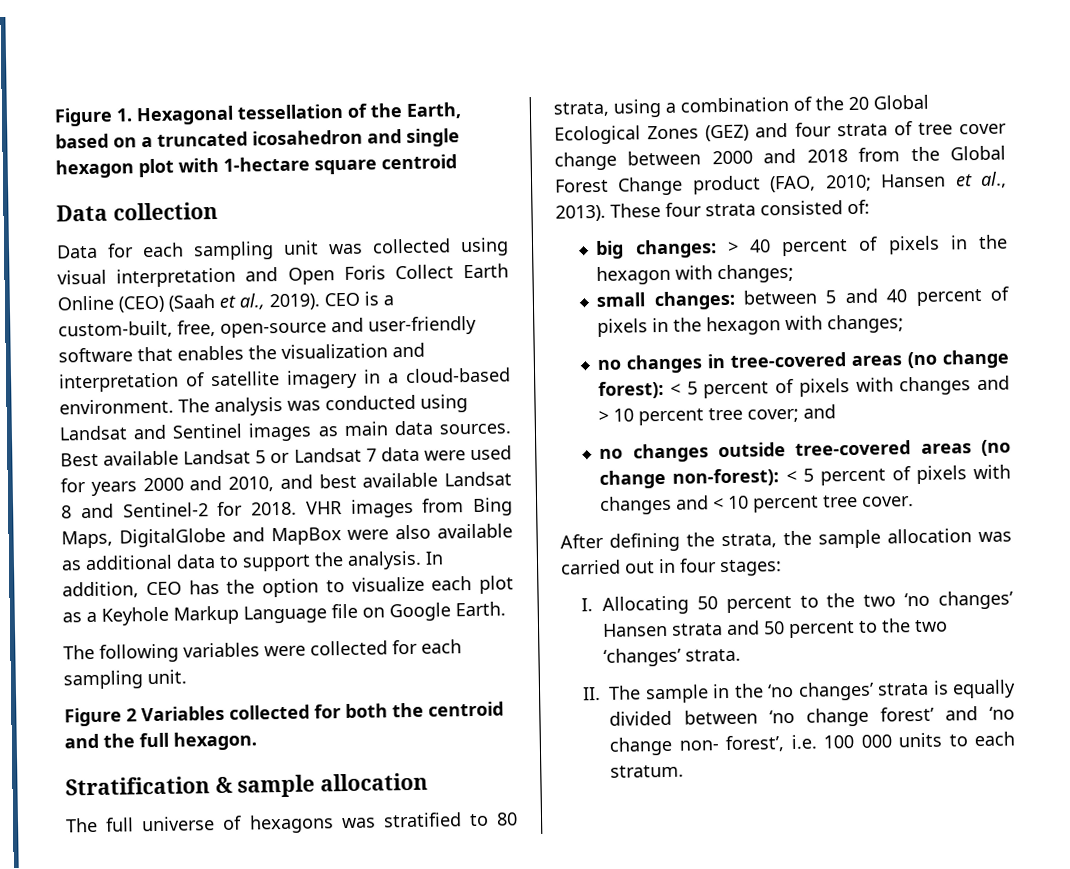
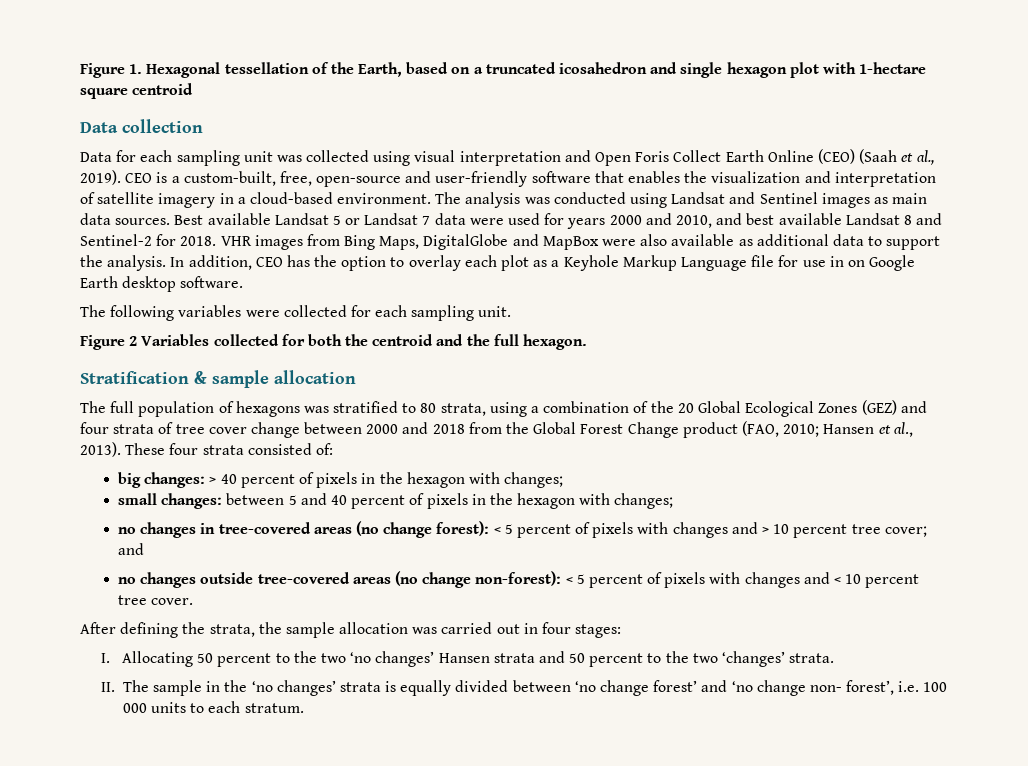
[351,576,425,592] visualize -> [408,255,461,271] overlay
[362,601,506,622] on Google Earth. -> [778,255,916,271] [80,276,244,292] for use in on Google Earth desktop software.
[141,816,216,832] universe -> [138,401,215,417] population

